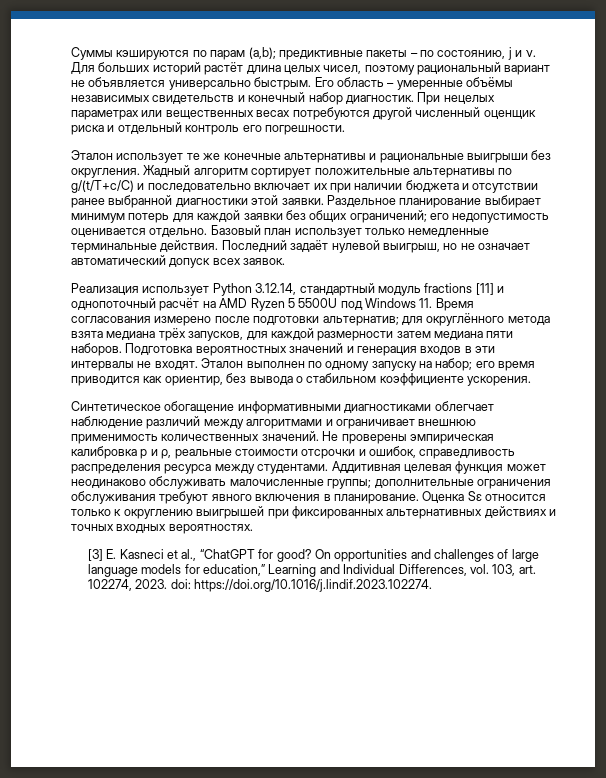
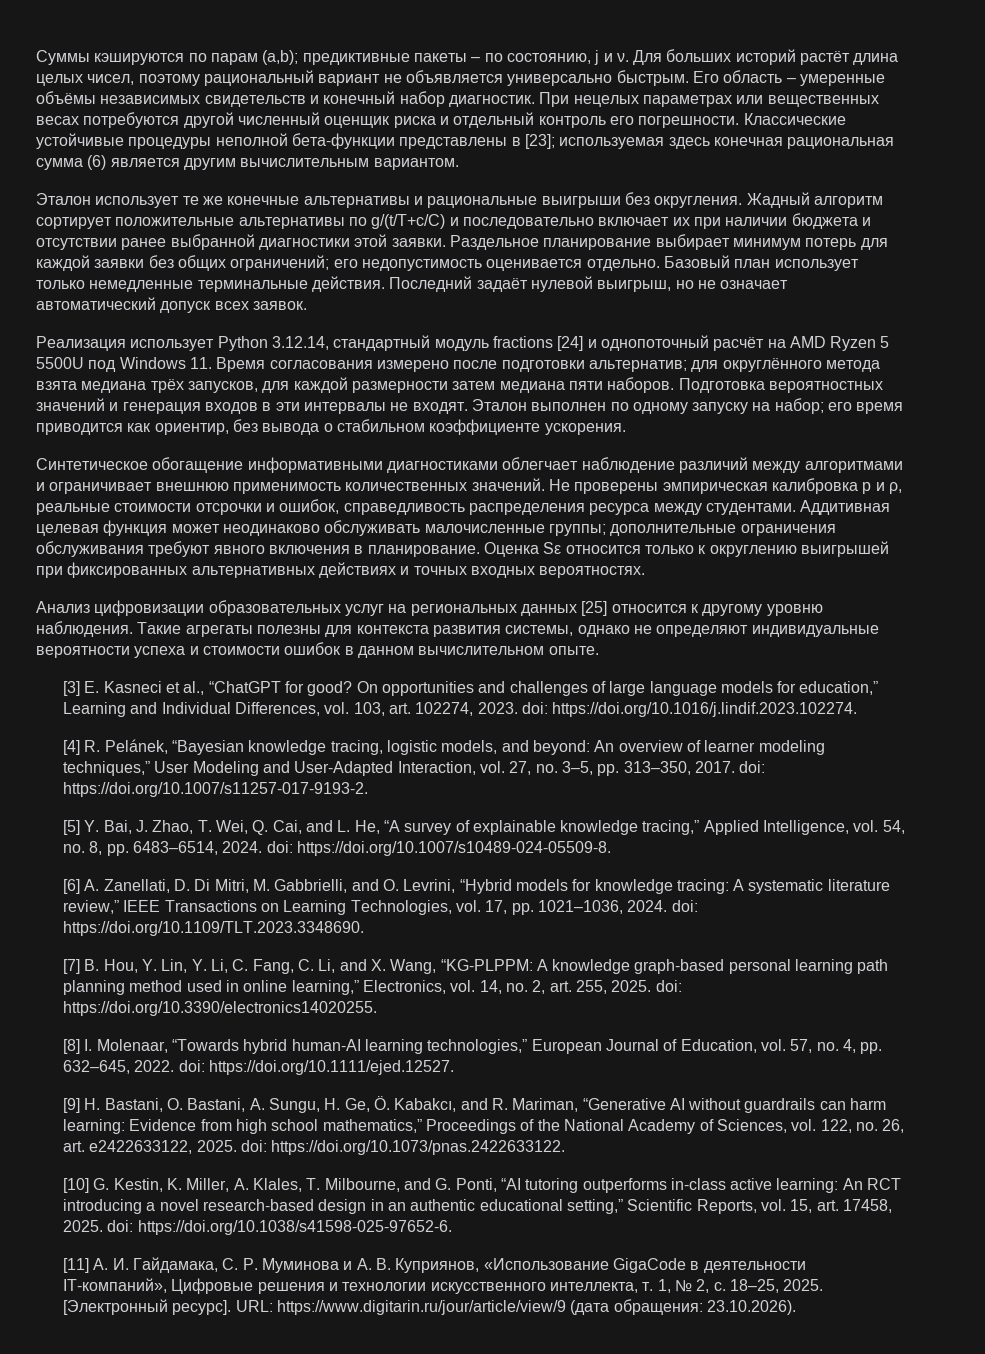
(345, 130) none -> [743,113,846,125] [36,133,895,149] [36,155,459,170] Классические устойчивые процедуры неполной бета-функции представлены в [23]; используемая здесь конечная рациональная сумма (6) является другим вычислительным вариантом.
[475,283,494,295] [11] -> [557,336,584,351] [24]
(253, 529) none -> [36,600,823,616] [36,621,879,637] [36,642,599,658] // Анализ цифровизации образовательных услуг на региональных данных [25] относится к другому уровню наблюдения. Такие агрегаты полезны для контекста развития системы, однако не определяют индивидуальные вероятности успеха и стоимости ошибок в данном вычислительном опыте.
(433, 585) none -> [63,739,825,755] [63,761,766,776] [63,782,369,797] [63,820,905,835] [63,841,611,856] [63,879,890,894] [63,900,698,915] [63,921,365,936] [63,959,889,974] [63,980,682,995] [63,1001,378,1016] [63,1039,883,1054] [63,1060,454,1075] [63,1096,887,1113] [63,1119,905,1134] [63,1140,566,1155] [63,1178,902,1193] [63,1199,892,1214] [63,1220,452,1235] [63,1257,806,1273] [63,1278,824,1294] [63,1299,796,1315] // [4] R. Pelánek, “Bayesian knowledge tracing, logistic models, and beyond: An overview of learner modeling techniques,” User Modeling and User-Adapted Interaction, vol. 27, no. 3–5, pp. 313–350, 2017. doi: https://doi.org/10.1007/s11257-017-9193-2. // [5] Y. Bai, J. Zhao, T. Wei, Q. Cai, and L. He, “A survey of explainable knowledge tracing,” Applied Intelligence, vol. 54, no. 8, pp. 6483–6514, 2024. doi: https://doi.org/10.1007/s10489-024-05509-8. // [6] A. Zanellati, D. Di Mitri, M. Gabbrielli, and O. Levrini, “Hybrid models for knowledge tracing: A systematic literature review,” IEEE Transactions on Learning Technologies, vol. 17, pp. 1021–1036, 2024. doi: https://doi.org/10.1109/TLT.2023.3348690. // [7] B. Hou, Y. Lin, Y. Li, C. Fang, C. Li, and X. Wang, “KG-PLPPM: A knowledge graph-based personal learning path planning method used in online learning,” Electronics, vol. 14, no. 2, art. 255, 2025. doi: https://doi.org/10.3390/electronics14020255. // [8] I. Molenaar, “Towards hybrid human-AI learning technologies,” European Journal of Education, vol. 57, no. 4, pp. 632–645, 2022. doi: https://doi.org/10.1111/ejed.12527. // [9] H. Bastani, O. Bastani, A. Sungu, H. Ge, Ö. Kabakcı, and R. Mariman, “Generative AI without guardrails can harm learning: Evidence from high school mathematics,” Proceedings of the National Academy of Sciences, vol. 122, no. 26, art. e2422633122, 2025. doi: https://doi.org/10.1073/pnas.2422633122. // [10] G. Kestin, K. Miller, A. Klales, T. Milbourne, and G. Ponti, “AI tutoring outperforms in-class active learning: An RCT introducing a novel research-based design in an authentic educational setting,” Scientific Reports, vol. 15, art. 17458, 2025. doi: https://doi.org/10.1038/s41598-025-97652-6. // [11] А. И. Гайдамака, С. Р. Муминова и А. В. Куприянов, «Использование GigaCode в деятельности IT-компаний», Цифровые решения и технологии искусственного интеллекта, т. 1, № 2, с. 18–25, 2025. [Электронный ресурс]. URL: https://www.digitarin.ru/jour/article/view/9 (дата обращения: 23.10.2026).

